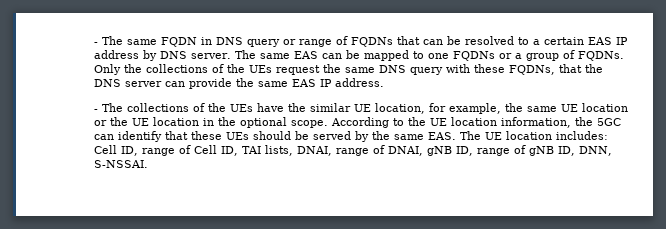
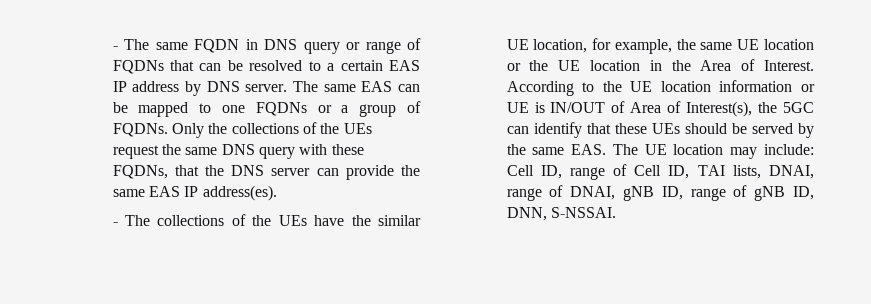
[335,78,385,87] address. -> [202,185,277,201] address(es).
[240,117,329,128] optional scope. -> [700,59,814,71] Area of Interest.
[501,117,572,128] information, -> [719,80,815,92] [506,101,753,117] information or UE is IN/OUT of Area of Interest(s),
[556,131,609,140] includes: -> [730,144,814,159] may include:

